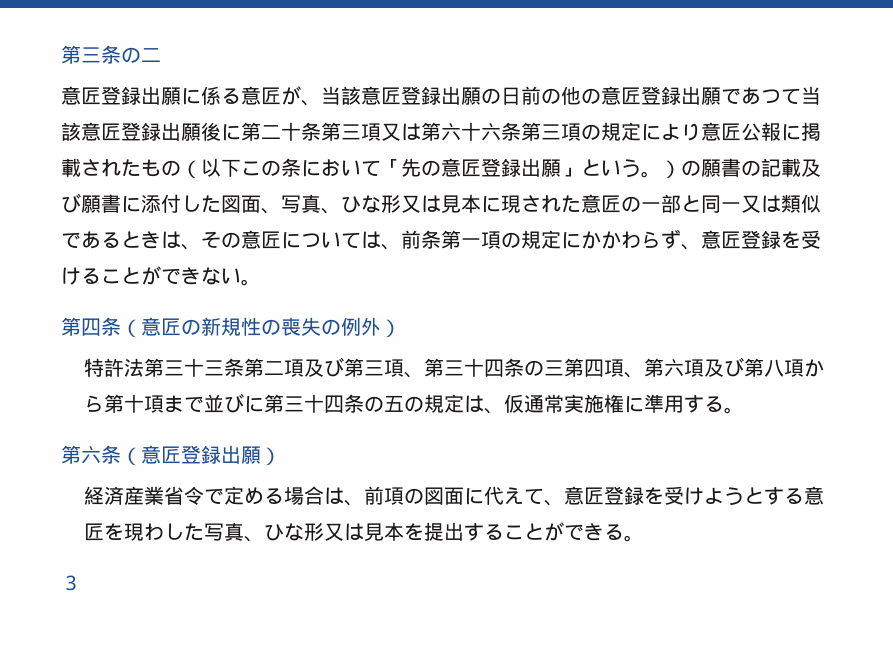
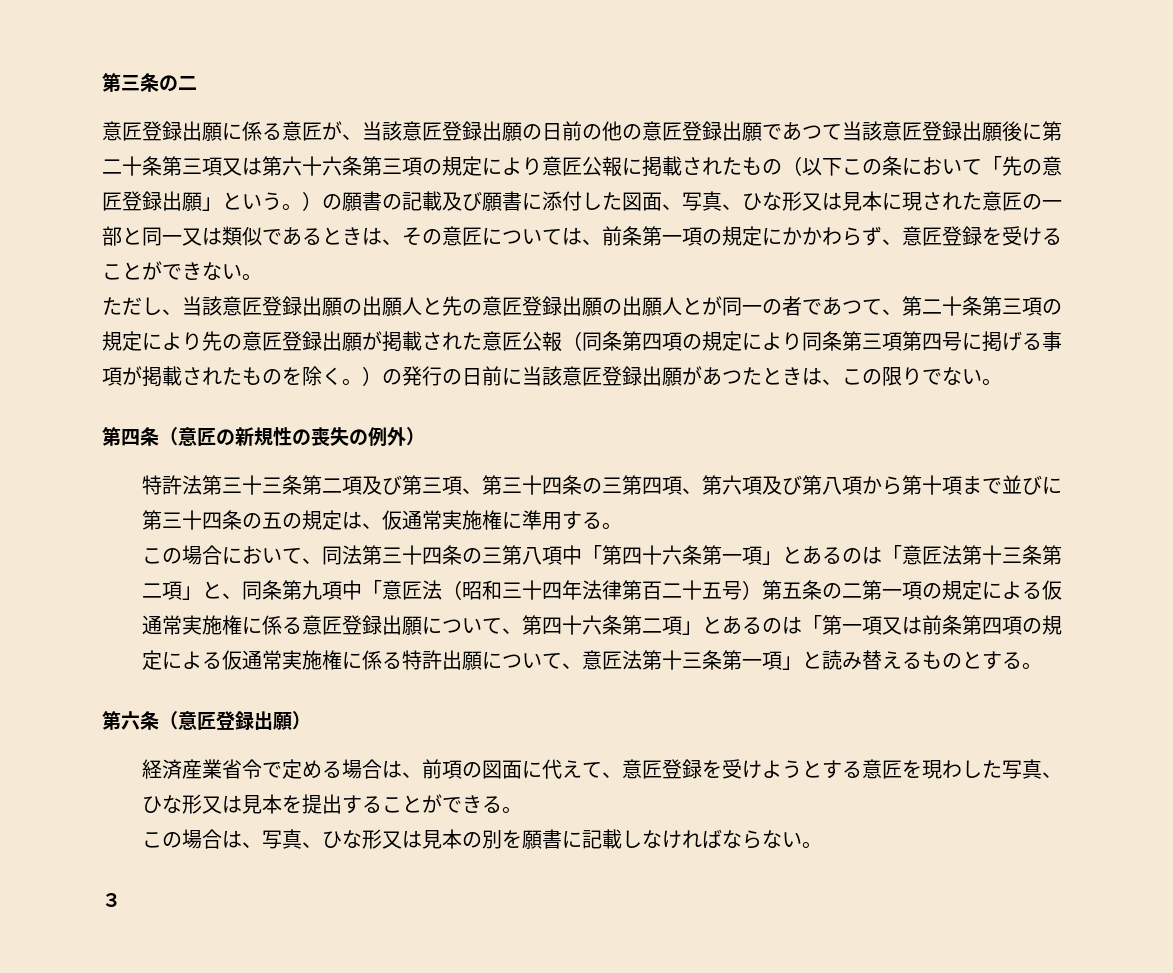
(261, 282) none -> [102,296,1062,316] [102,331,1062,352] [102,366,1002,387] // ただし、当該意匠登録出願の出願人と先の意匠登録出願の出願人とが同一の者であつて、第二十条第三項の規定により先の意匠登録出願が掲載された意匠公報（同条第四項の規定により同条第三項第四号に掲げる事項が掲載されたものを除く。）の発行の日前に当該意匠登録出願があつたときは、この限りでない。
(745, 410) none -> [141,545,1062,565] [141,580,1062,600] [141,615,1062,635] [141,650,1042,670] // この場合において、同法第三十四条の三第八項中「第四十六条第一項」とあるのは「意匠法第十三条第二項」と、同条第九項中「意匠法（昭和三十四年法律第百二十五号）第五条の二第一項の規定による仮通常実施権に係る意匠登録出願について、第四十六条第二項」とあるのは「第一項又は前条第四項の規定による仮通常実施権に係る特許出願について、意匠法第十三条第一項」と読み替えるものとする。
(645, 538) none -> [141,829,822,849] // この場合は、写真、ひな形又は見本の別を願書に記載しなければならない。

